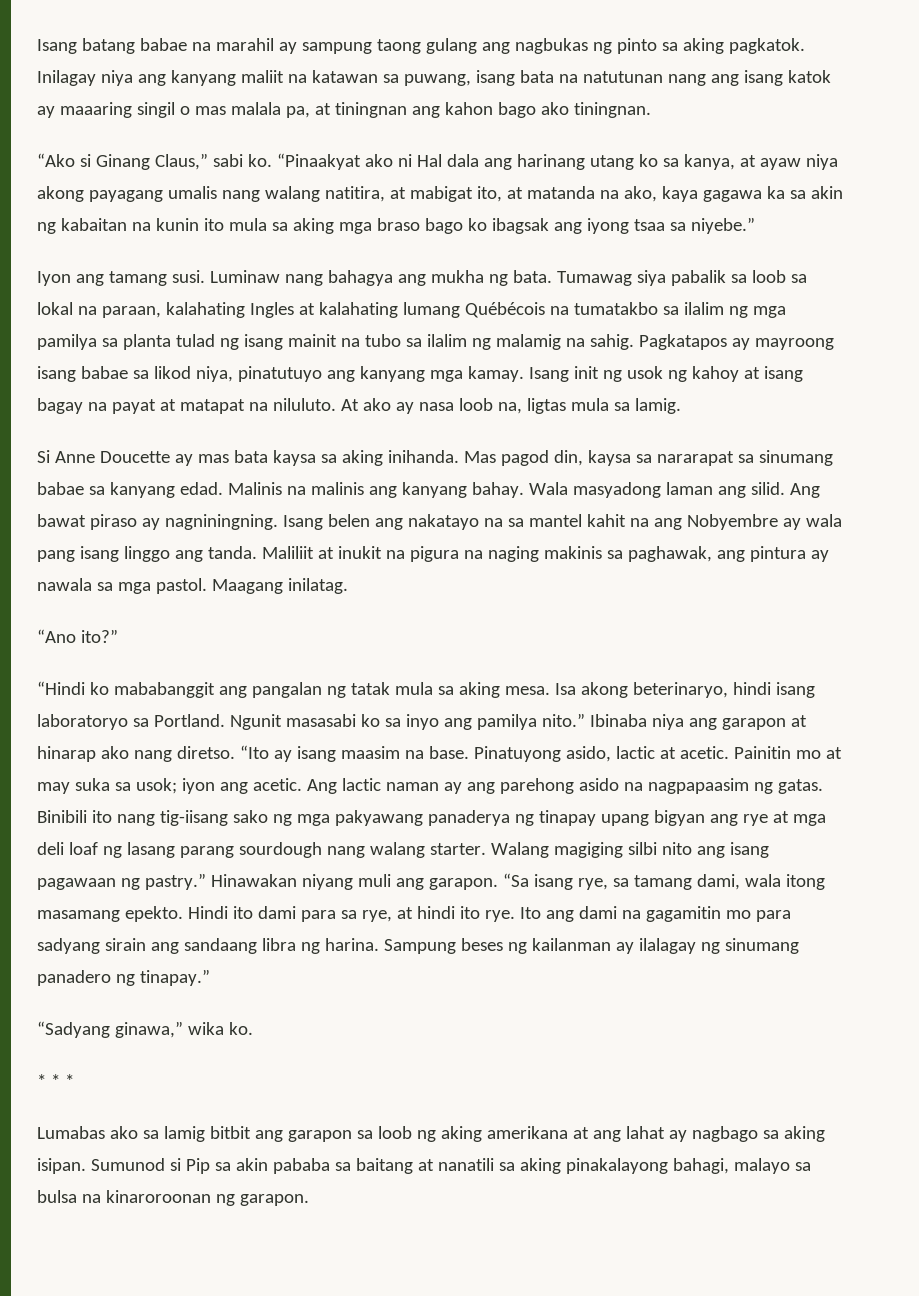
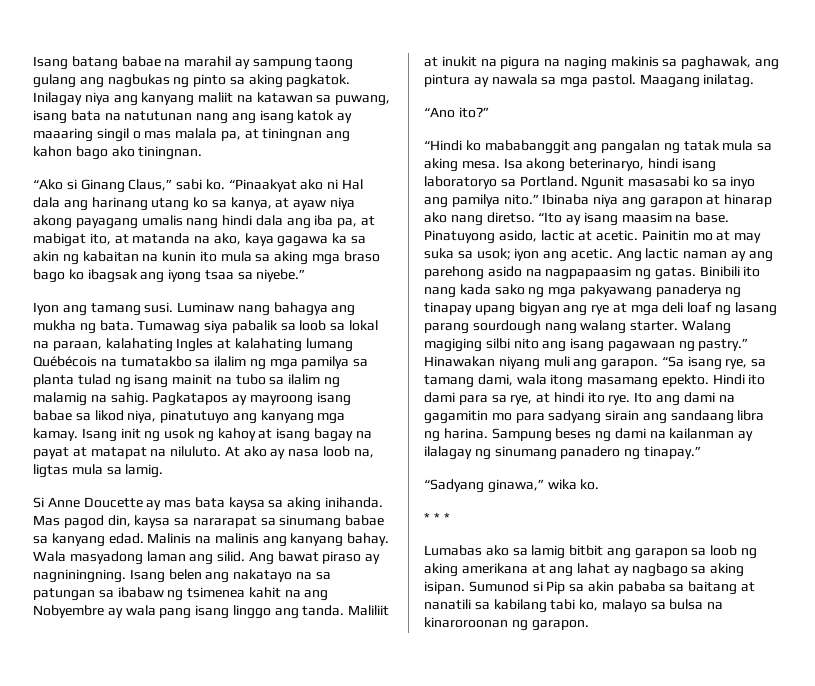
[264,186,385,202] walang natitira, -> [222,215,358,229] hindi dala ang iba pa,
[528,514,582,527] mantel -> [33,587,246,601] patungan sa ibabaw ng tsimenea
[159,810,228,826] tig-iisang -> [459,284,491,295] kada
(527, 948) none -> [614,428,666,439] dami na
[519,1158,729,1174] aking pinakalayong bahagi, -> [493,599,599,613] kabilang tabi ko,

